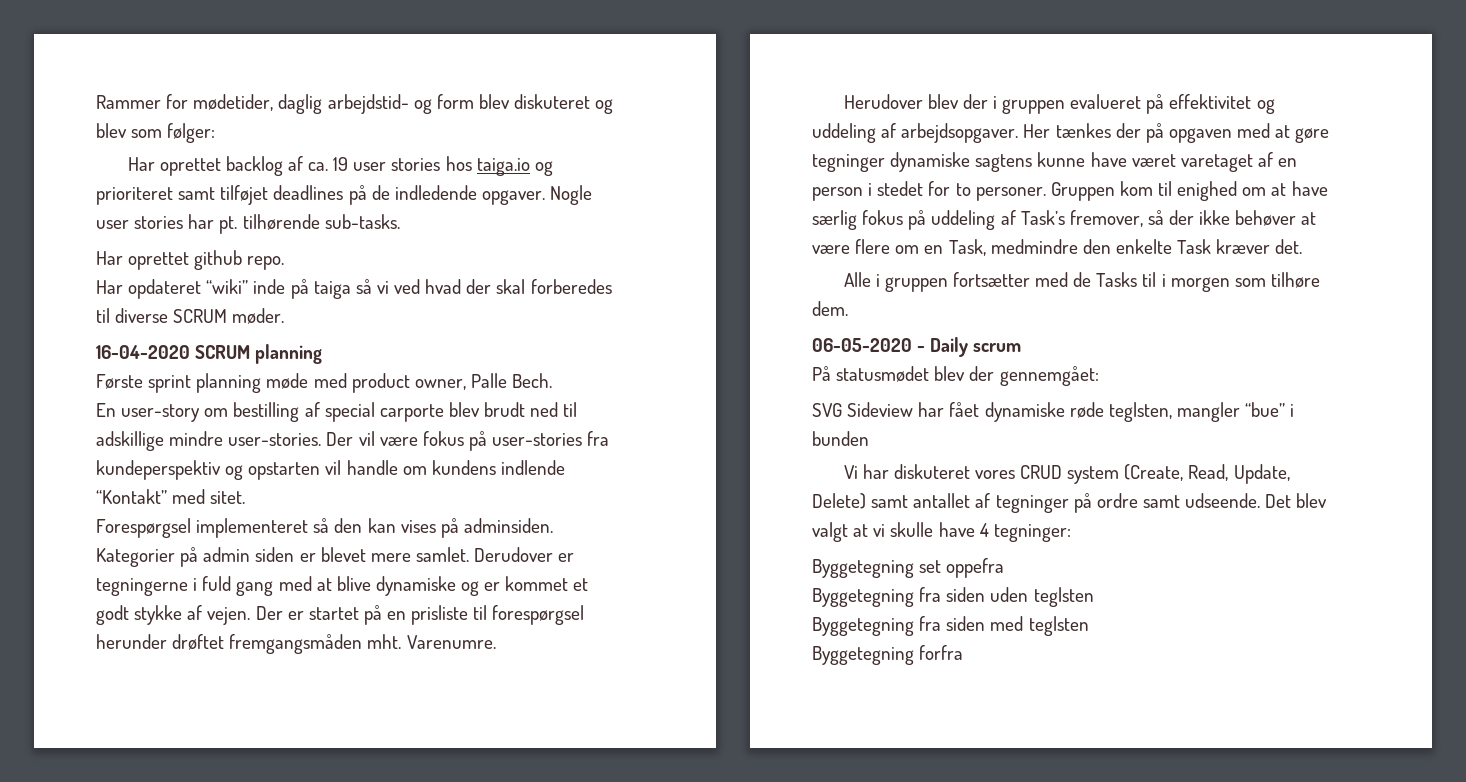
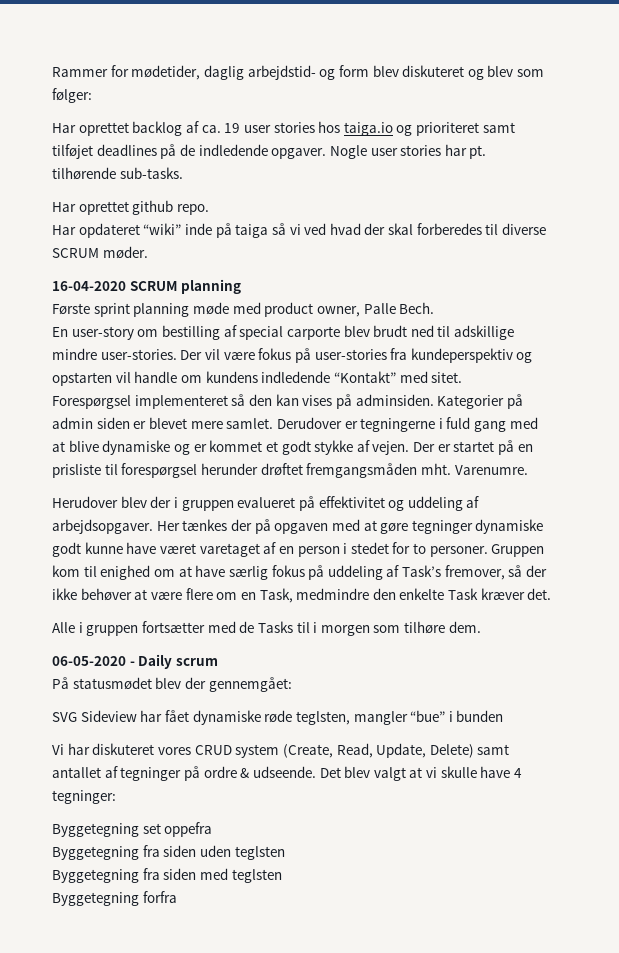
[500,460,565,475] indlende -> [261,371,331,383] indledende
[975,154,1033,172] sagtens -> [52,542,81,557] godt
[1142,495,1180,508] samt -> [240,768,250,778] &

